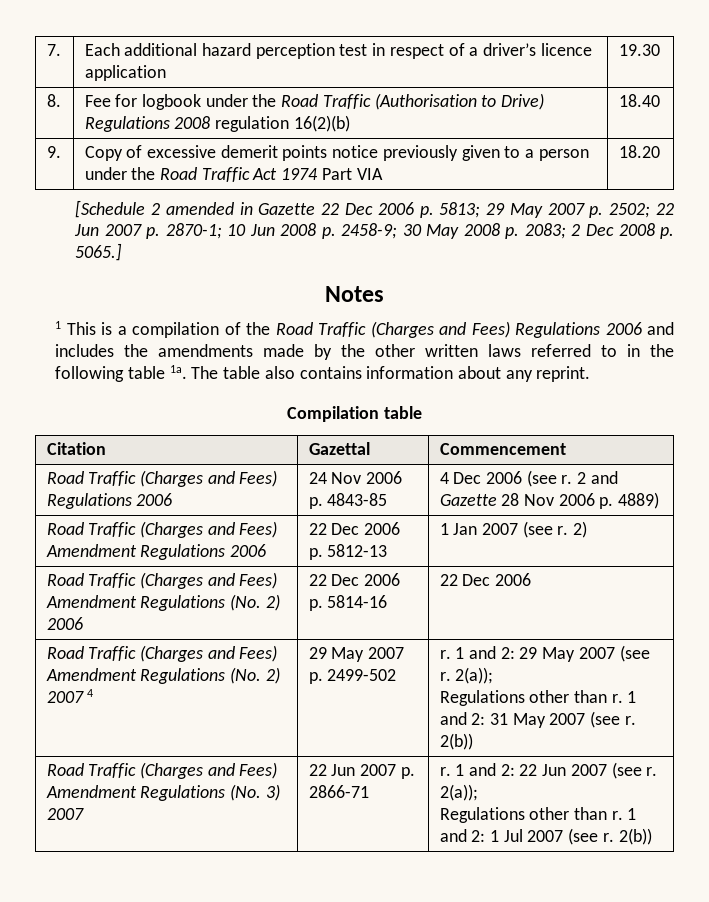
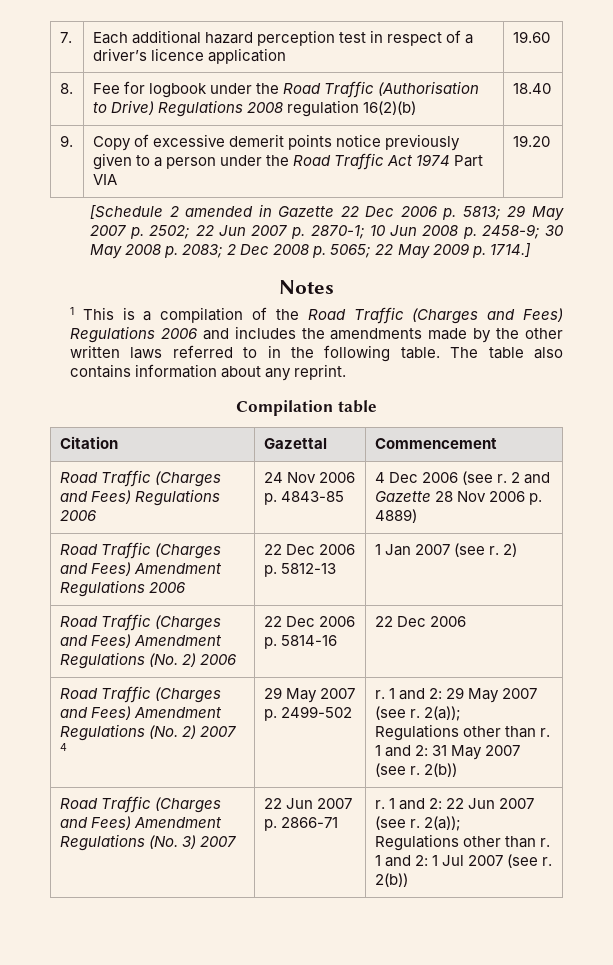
[618,44,660,56] 19.30 -> [512,31,550,43] 19.60
[618,145,660,158] 18.20 -> [512,135,550,147] 19.20
[75,243,123,261] 5065.] -> [330,243,531,259] 5065; 22 May 2009 p. 1714.]
[127,365,187,379] table 1a. -> [400,347,440,359] table.

